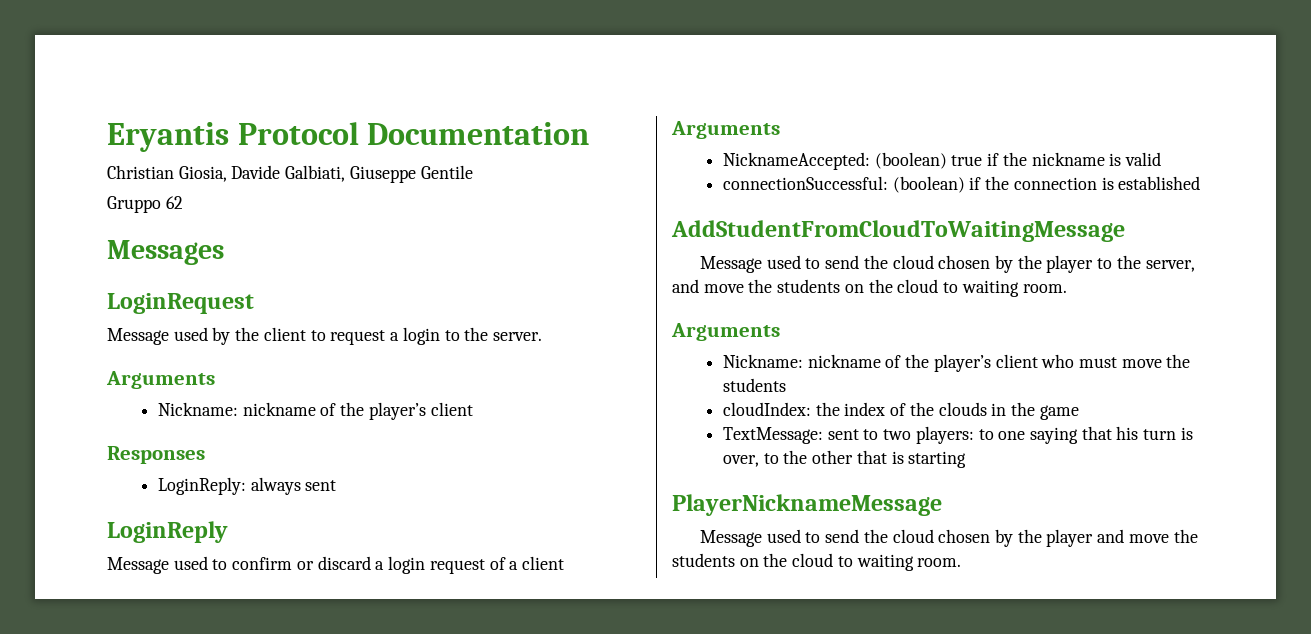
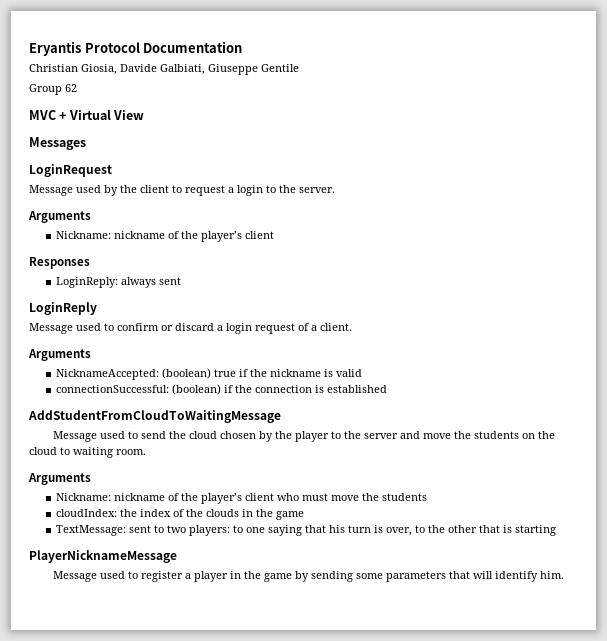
[107,196,161,213] Gruppo -> [29,84,62,95] Group
(183, 202) none -> [29,109,145,120] // MVC + Virtual View
[521,556,564,570] client -> [320,323,352,331] client.
[1145,260,1195,272] server, -> [364,433,399,439] server
[825,529,1198,547] [672,553,962,571] send the cloud chosen by the player and move the students on the cloud to waiting room. -> [141,571,565,582] register a player in the game by sending some parameters that will identify him.

